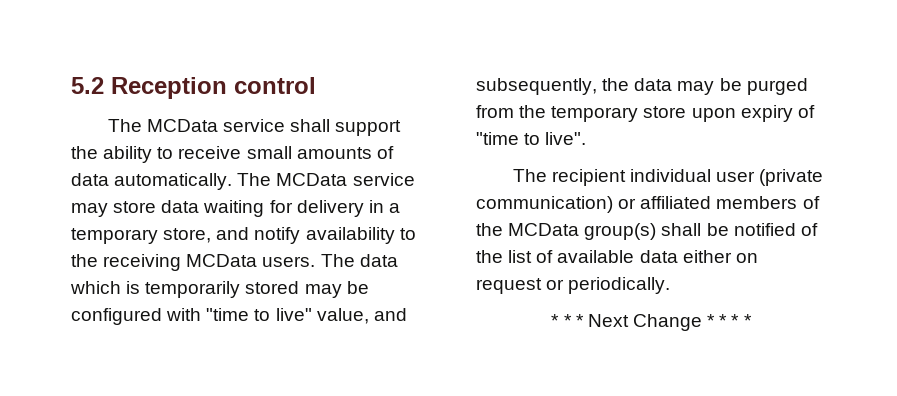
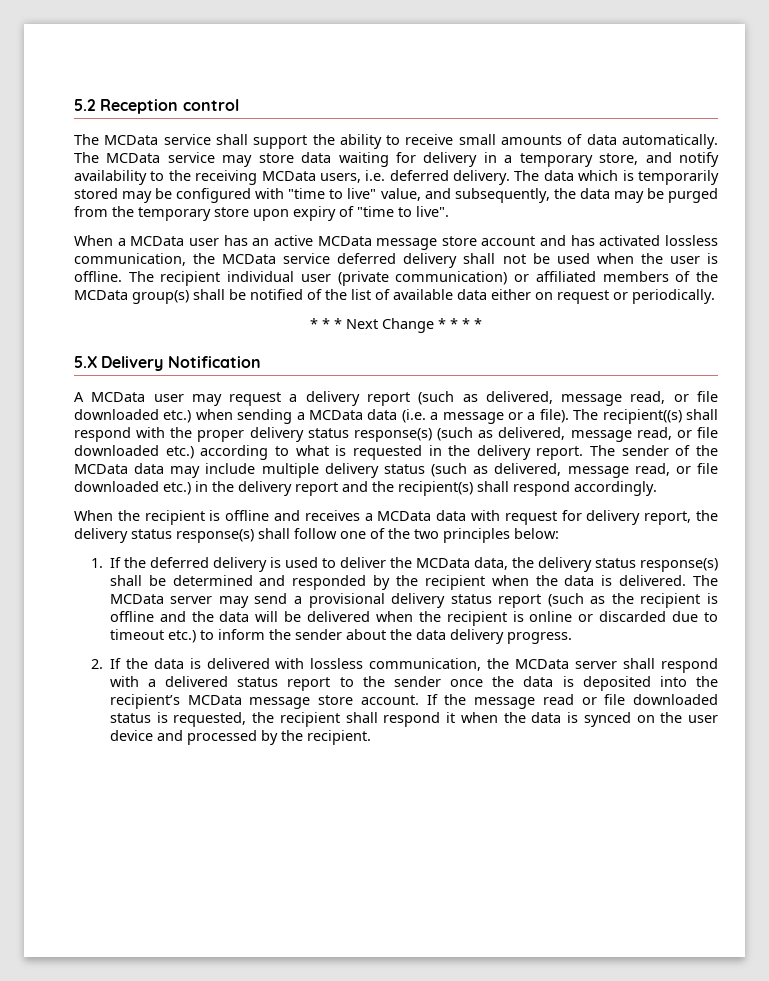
[262,256,316,267] users. -> [319,170,511,185] users, i.e. deferred delivery.
(587, 138) none -> [74,235,718,250] [74,253,719,268] [74,271,122,282] When a MCData user has an active MCData message store account and has activated lossless communication, the MCData service deferred delivery shall not be used when the user is offline.
(752, 320) none -> [74,356,261,371] [74,391,719,406] [74,409,718,424] [74,427,718,442] [74,445,718,460] [74,463,718,478] [74,481,657,496] [74,510,718,525] [74,528,559,543] [90,557,718,572] [109,575,718,590] [109,593,718,608] [109,611,719,626] [109,629,572,644] [90,658,718,673] [109,676,719,691] [109,694,719,709] [109,712,718,727] [109,730,371,745] // 5.X Delivery Notification // A MCData user may request a delivery report (such as delivered, message read, or file downloaded etc.) when sending a MCData data (i.e. a message or a file). The recipient((s) shall respond with the proper delivery status response(s) (such as delivered, message read, or file downloaded etc.) according to what is requested in the delivery report. The sender of the MCData data may include multiple delivery status (such as delivered, message read, or file downloaded etc.) in the delivery report and the recipient(s) shall respond accordingly. // When the recipient is offline and receives a MCData data with request for delivery report, the delivery status response(s) shall follow one of the two principles below: // 1. If the deferred delivery is used to deliver the MCData data, the delivery status response(s) shall be determined and responded by the recipient when the data is delivered. The MCData server may send a provisional delivery status report (such as the recipient is offline and the data will be delivered when the recipient is online or discarded due to timeout etc.) to inform the sender about the data delivery progress. // 2. If the data is delivered with lossless communication, the MCData server shall respond with a delivered status report to the sender once the data is deposited into the recipient’s MCData message store account. If the message read or file downloaded status is requested, the recipient shall respond it when the data is synced on the user device and processed by the recipient.

